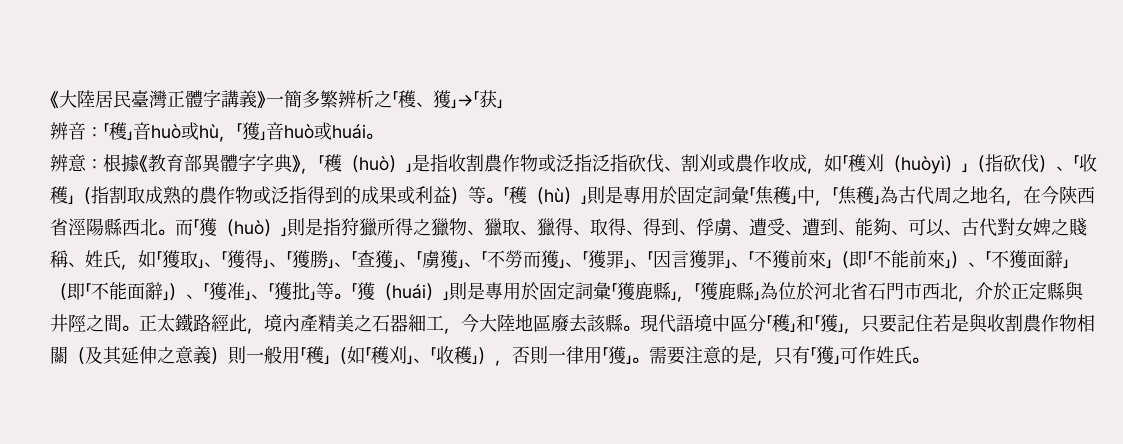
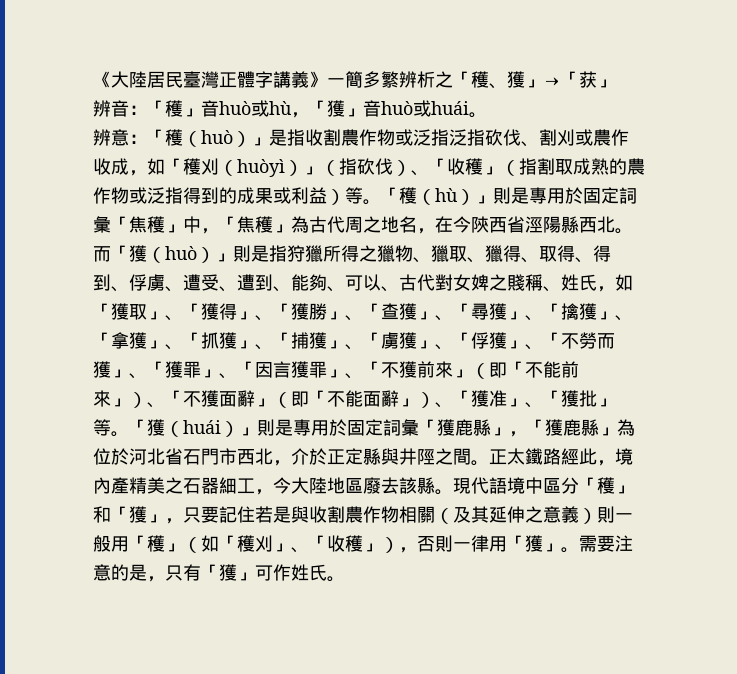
[103,153,318,174] 根據《教育部異體字字典》， -> (147, 139) none
[422,250,440,269] 虜 -> [471,303,633,321] [93,332,489,350] 尋獲」、「擒獲」、「拿獲」、「抓獲」、「捕獲」、「虜獲」、「俘

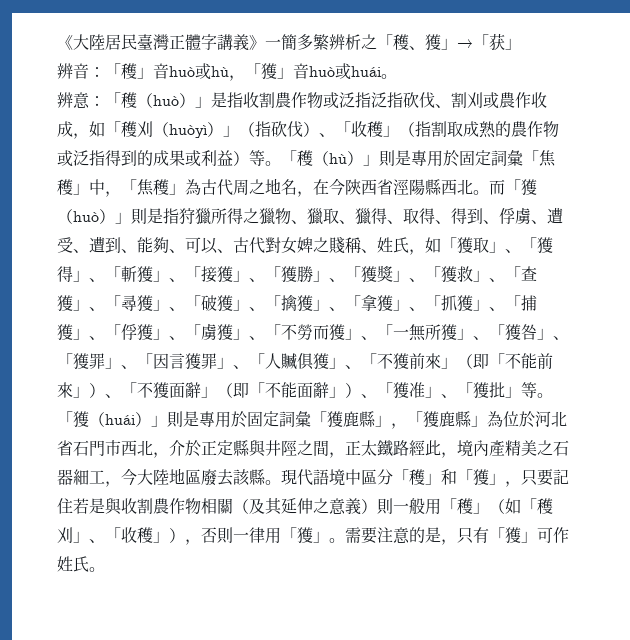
[291,303,327,320] 獲勝 -> [121,265,473,283] 斬獲」、「接獲」、「獲勝」、「獲獎」、「獲救
(561, 310) none -> [201,295,281,311] 破獲」、「
[381,332,489,350] 虜獲」、「俘 -> [121,323,217,341] 俘獲」、「虜
(165, 368) none -> [393,324,569,341] [57,353,73,367] 一無所獲」、「獲咎」、「
(381, 368) none -> [265,353,377,370] 人贓俱獲」、「
[471,460,489,466] 。 -> [329,452,345,458] ，

